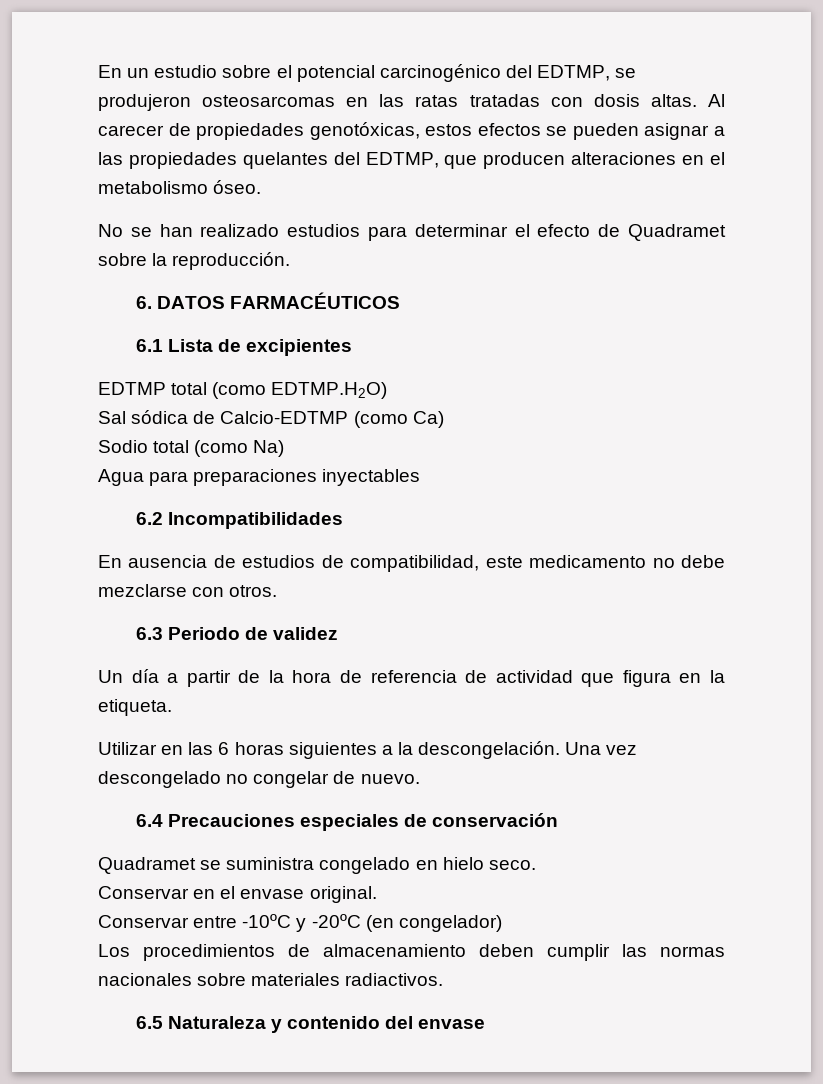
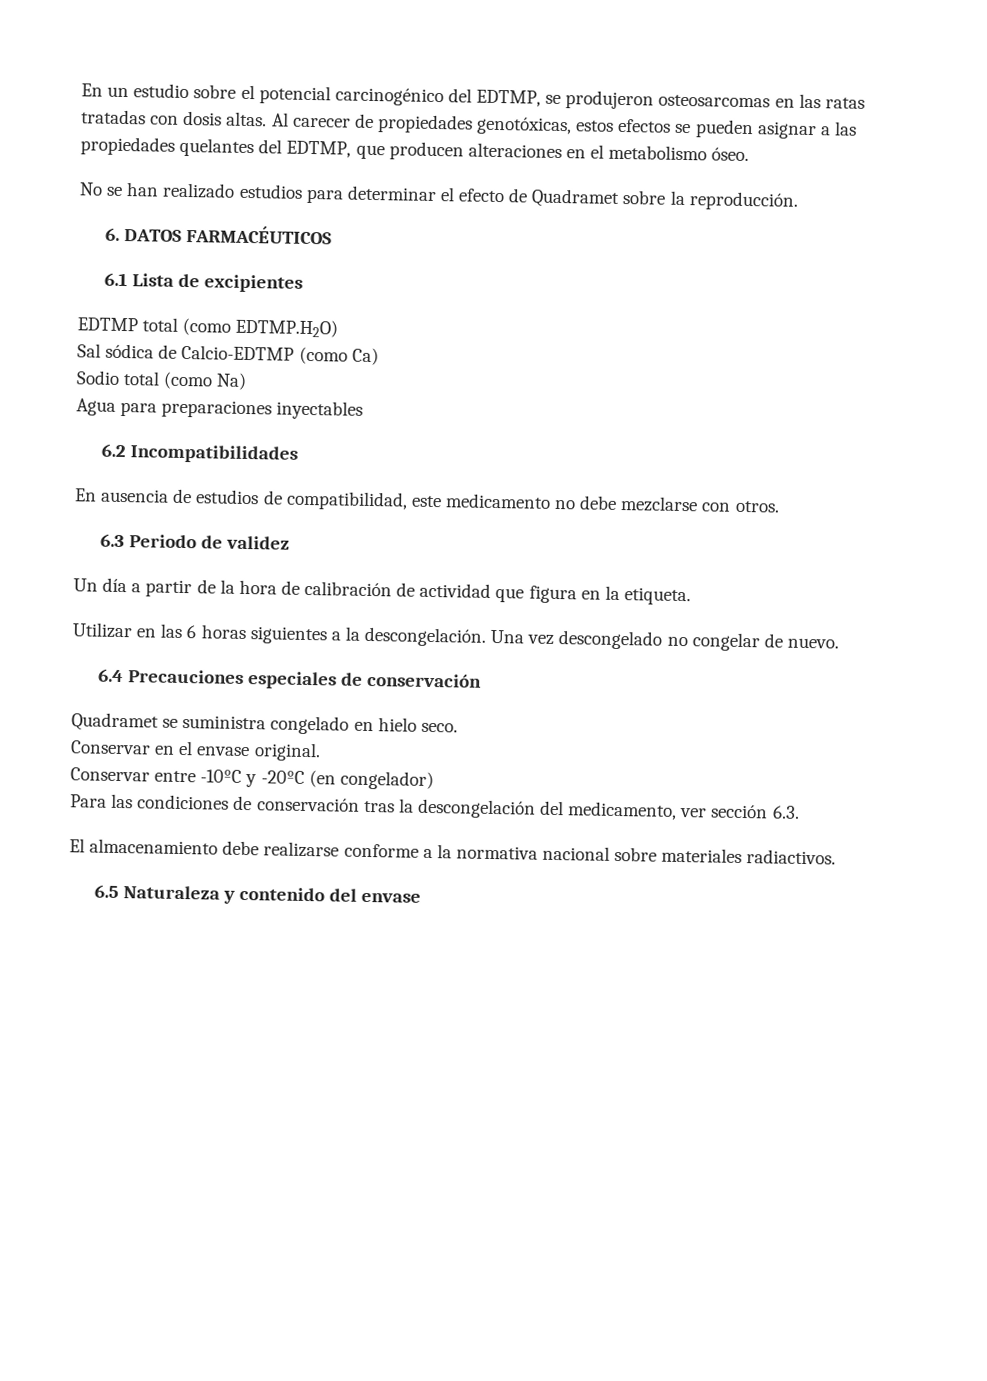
[370,670,457,683] referencia -> [304,580,393,597] calibración
[98,944,725,961] [98,973,192,986] Los procedimientos de almacenamiento deben cumplir las normas nacionales -> [70,793,800,820] [69,838,611,861] Para las condiciones de conservación tras la descongelación del medicamento, ver sección 6.3. // El almacenamiento debe realizarse conforme a la normativa nacional

